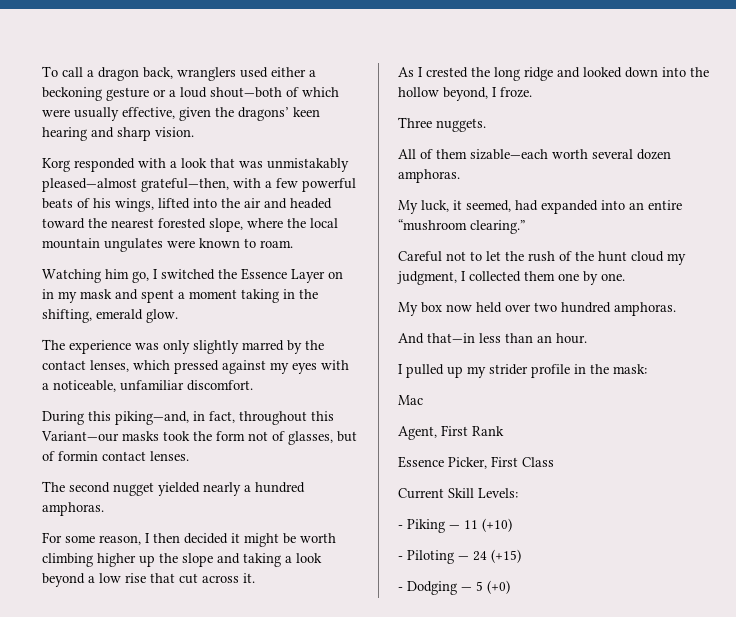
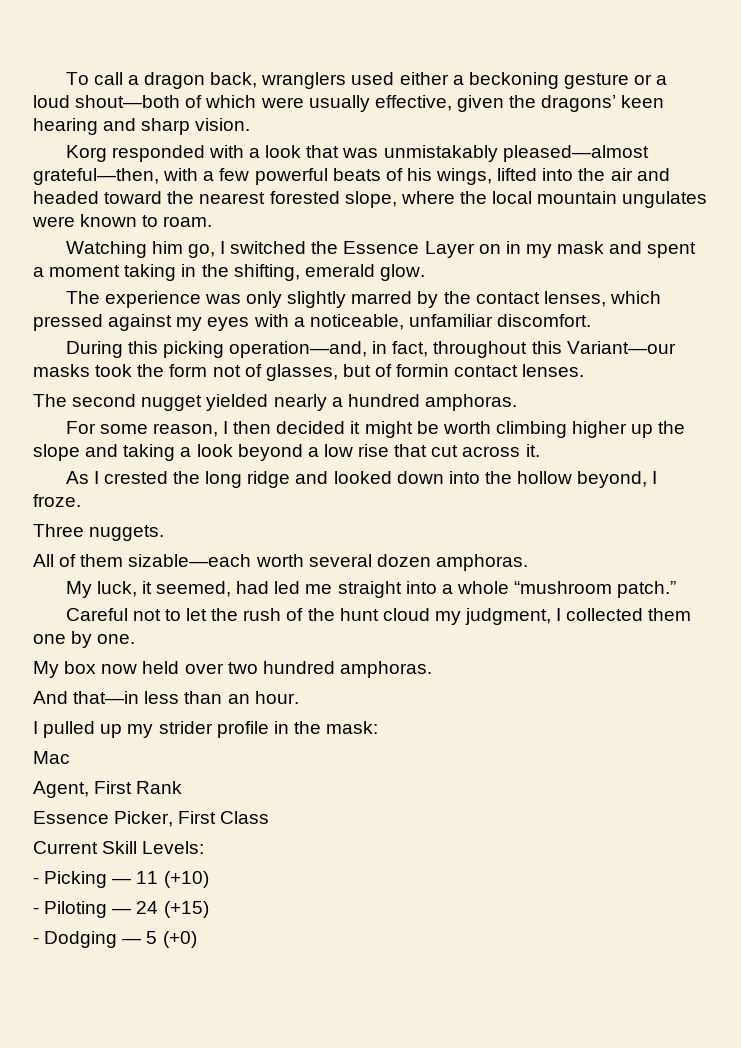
[115,411,189,425] piking—and, -> [162,341,368,358] picking operation—and,
[541,200,682,214] [398,219,525,234] expanded into an entire “mushroom clearing.” -> [274,581,677,598] led me straight into a whole “mushroom patch.”
[407,519,445,533] Piking -> [44,871,108,888] Picking

